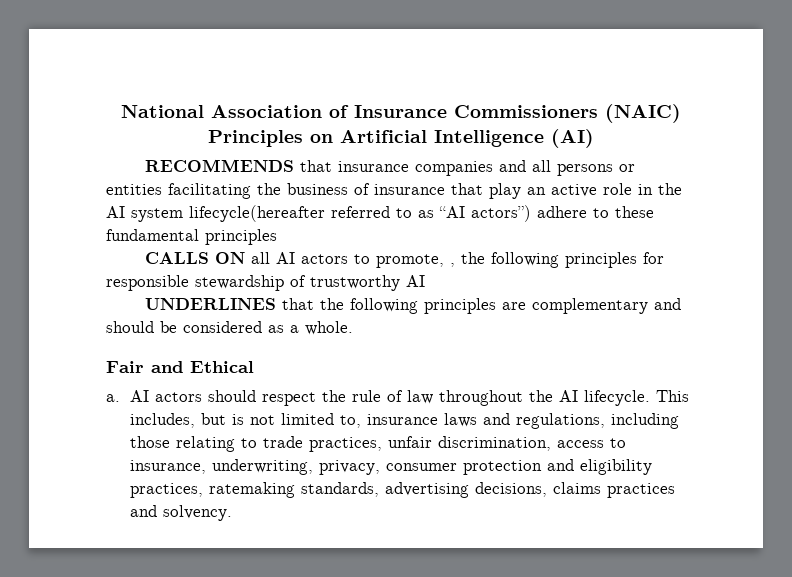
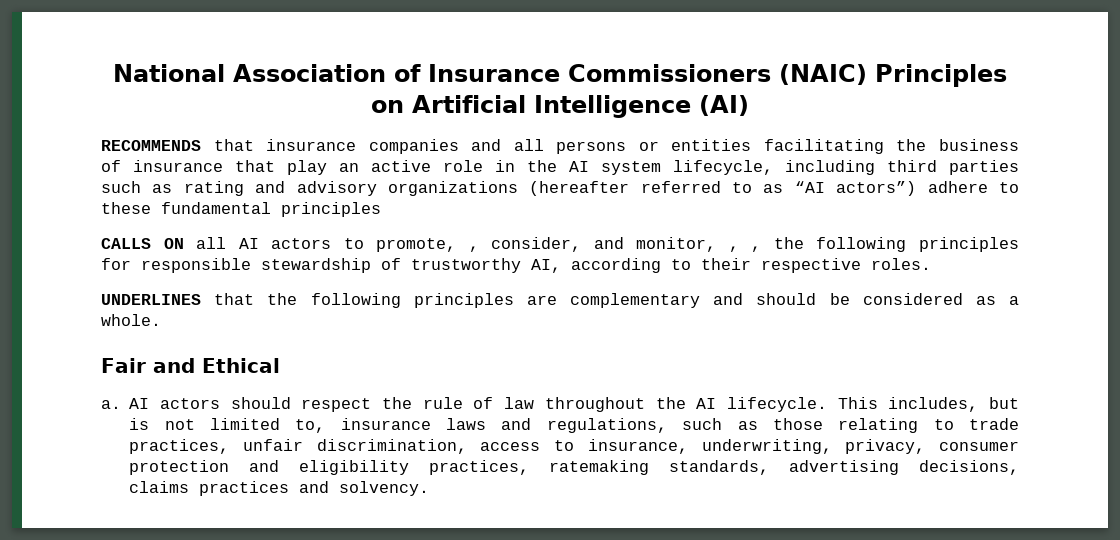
[189,205,325,222] lifecycle(hereafter -> [673,160,1019,175] [101,181,630,196] lifecycle, including third parties such as rating and advisory organizations (hereafter
(455, 265) none -> [491,237,762,252] consider, and monitor, , ,
[406,275,425,287] AI -> [531,258,931,273] AI, according to their respective roles.
[610,413,679,429] including -> [682,418,758,430] such as

